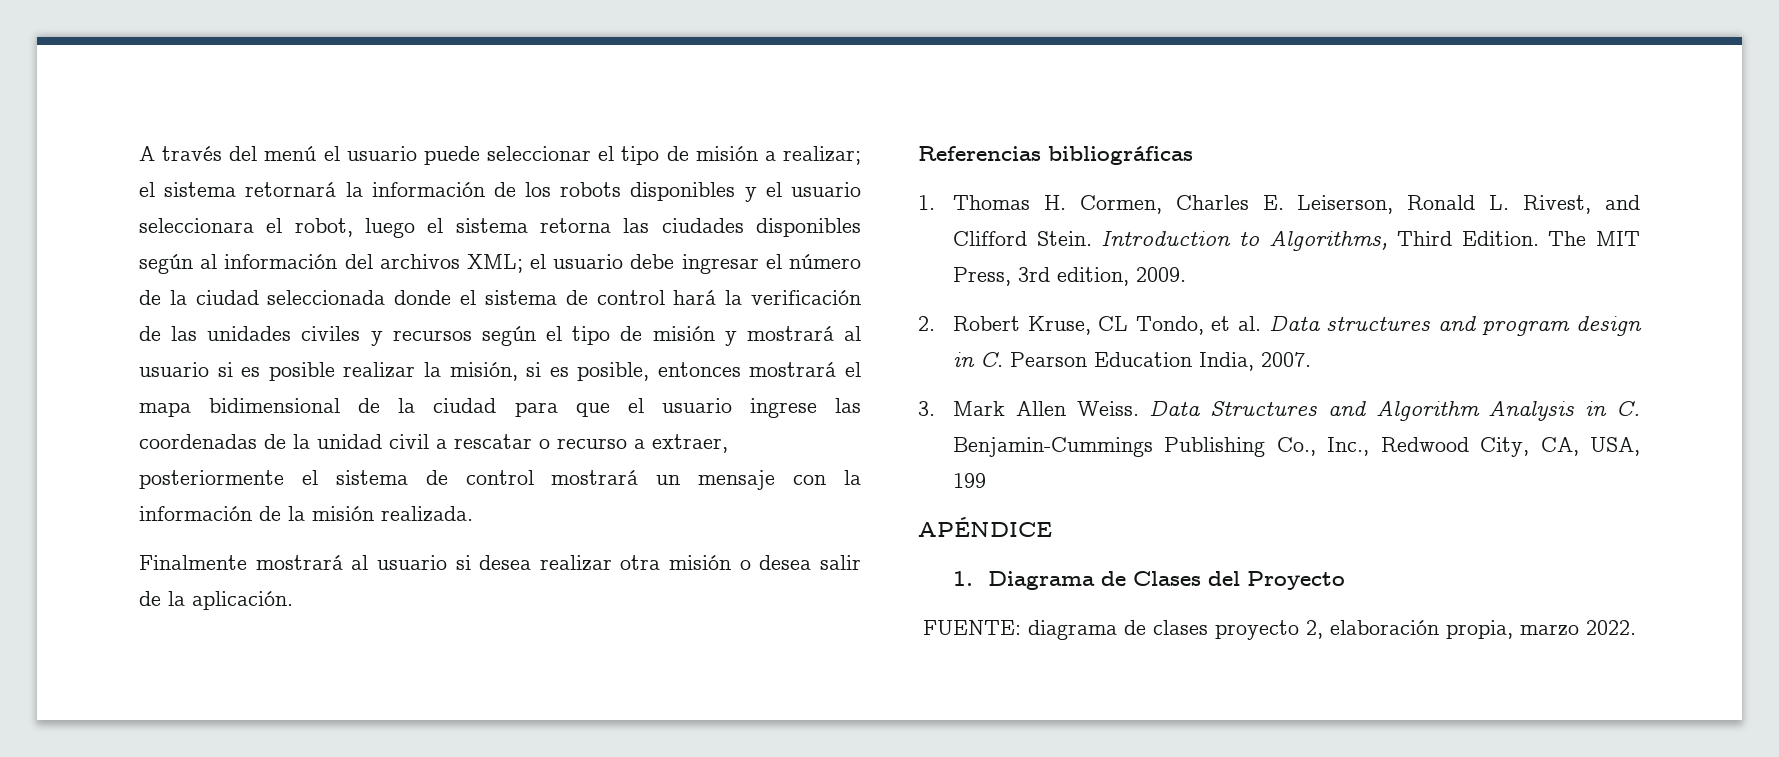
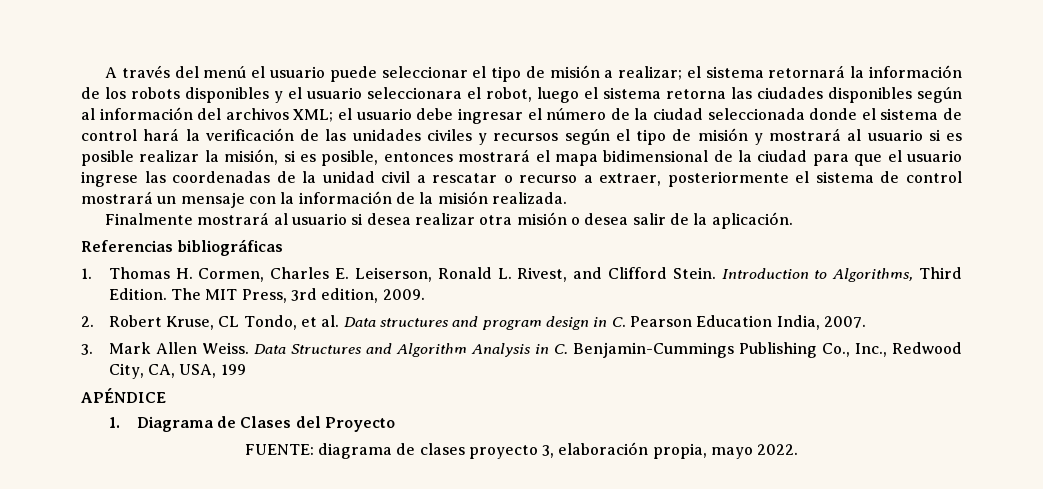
[1305,620,1323,639] 2, -> [542,445,555,458] 3,
[1519,624,1579,636] marzo -> [711,447,754,459] mayo

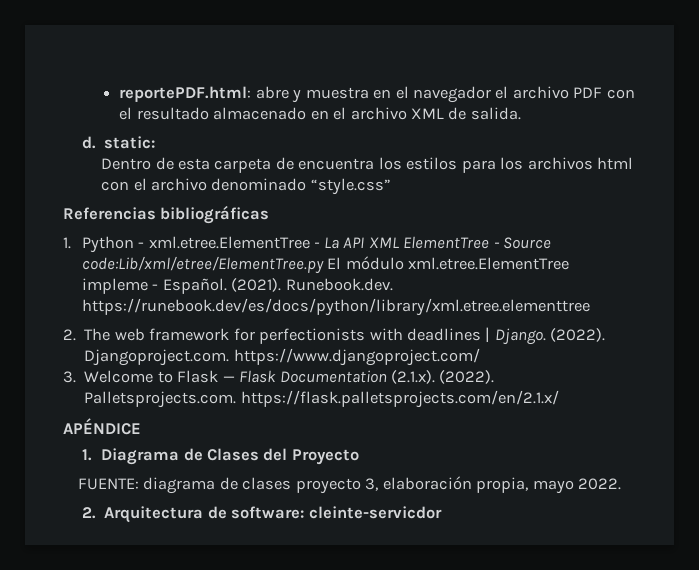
[105,65,962,82] [81,87,962,103] [81,107,962,124] [81,128,962,145] [81,149,963,166] [81,171,962,187] [81,191,567,208] [105,212,793,229] [81,239,284,256] [81,267,962,282] [108,288,425,303] [81,315,866,330] [81,342,963,358] [108,363,246,379] A través del menú el usuario puede seleccionar el tipo de misión a realizar; el sistema retornará la información de los robots disponibles y el usuario seleccionara el robot, luego el sistema retorna las ciudades disponibles según al información del archivos XML; el usuario debe ingresar el número de la ciudad seleccionada donde el sistema de control hará la verificación de las unidades civiles y recursos según el tipo de misión y mostrará al usuario si es posible realizar la misión, si es posible, entonces mostrará el mapa bidimensional de la ciudad para que el usuario ingrese las coordenadas de la unidad civil a rescatar o recurso a extraer, posteriormente el sistema de control mostrará un mensaje con la información de la misión realizada. // Finalmente mostrará al usuario si desea realizar otra misión o desea salir de la aplicación. // Referencias bibliográficas // 1. Thomas H. Cormen, Charles E. Leiserson, Ronald L. Rivest, and Clifford Stein. Introduction to Algorithms, Third Edition. The MIT Press, 3rd edition, 2009. // 2. Robert Kruse, CL Tondo, et al. Data structures and program design in C. Pearson Education India, 2007. // 3. Mark Allen Weiss. Data Structures and Algorithm Analysis in C. Benjamin-Cummings Publishing Co., Inc., Redwood City, CA, USA, 199 -> [119,86,635,103] [119,107,521,120] [82,136,156,149] [101,157,634,173] [101,178,391,195] [63,205,270,224] [63,236,552,253] [82,256,570,274] [82,278,393,294] [82,298,591,316] [63,327,606,345] [84,348,480,366] [63,370,495,384] [84,390,559,408] reportePDF.html: abre y muestra en el navegador el archivo PDF con el resultado almacenado en el archivo XML de salida. // d. static: // Dentro de esta carpeta de encuentra los estilos para los archivos html con el archivo denominado “style.css” // Referencias bibliográficas // 1. Python - xml.etree.ElementTree - La API XML ElementTree - Source code:Lib/xml/etree/ElementTree.py El módulo xml.etree.ElementTree impleme - Español. (2021). Runebook.dev. https://runebook.dev/es/docs/python/library/xml.etree.elementtree // 2. The web framework for perfectionists with deadlines | Django. (2022). Djangoproject.com. https://www.djangoproject.com/ // 3. Welcome to Flask — Flask Documentation (2.1.x). (2022). Palletsprojects.com. https://flask.palletsprojects.com/en/2.1.x/
(799, 449) none -> [82,506,442,523] // 2. Arquitectura de software: cleinte-servicdor

